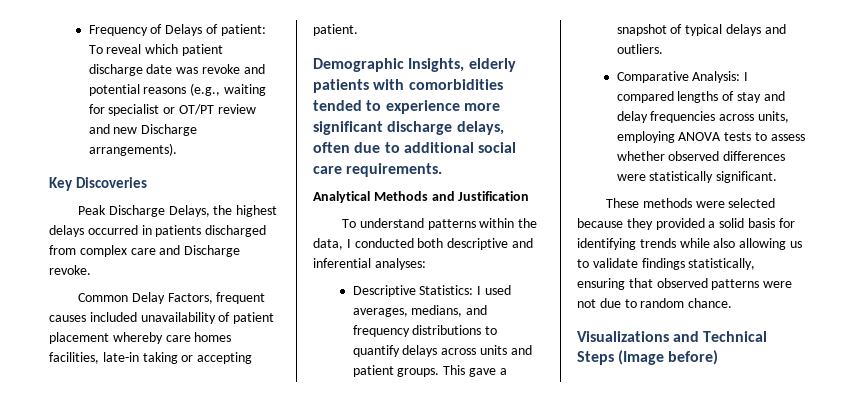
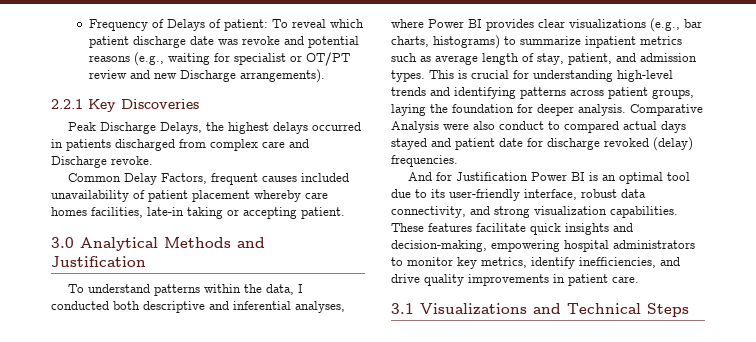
(177, 149) none -> [51,99,83,109] 2.2.1
[313,58,516,72] [313,79,503,93] [313,100,500,114] [313,121,504,135] [313,142,517,153] [313,163,443,177] Demographic Insights, elderly patients with comorbidities tended to experience more significant discharge delays, often due to additional social care requirements. // -> [51,237,74,248] 3.0
[374,258,426,270] [352,285,511,297] [352,305,488,317] [352,325,498,337] [352,345,532,357] [352,365,507,377] [616,24,786,36] [616,44,663,54] [616,71,749,83] [616,91,785,103] [616,111,789,123] [616,131,805,143] [616,151,786,161] [616,171,778,183] [605,198,776,208] [577,218,795,230] [577,238,802,250] [577,258,756,270] [577,278,793,290] [577,298,733,308] analyses: // Descriptive Statistics: I used averages, medians, and frequency distributions to quantify delays across units and patient groups. This gave a snapshot of typical delays and outliers. // Comparative Analysis: I compared lengths of stay and delay frequencies across units, employing ANOVA tests to assess whether observed differences were statistically significant. // These methods were selected because they provided a solid basis for identifying trends while also allowing us to validate findings statistically, ensuring that observed patterns were not due to random chance. // -> [295,301,345,313] [391,18,702,32] [391,35,682,49] [391,53,697,65] [391,70,673,82] [391,87,694,99] [391,104,703,116] [391,121,686,133] [391,137,693,151] [391,155,458,167] [408,172,691,184] [391,189,646,201] [391,206,678,218] [391,223,633,235] [391,240,695,252] [391,257,680,269] [391,274,639,286] [391,303,414,314] analyses, where Power BI provides clear visualizations (e.g., bar charts, histograms) to summarize inpatient metrics such as average length of stay, patient, and admission types. This is crucial for understanding high-level trends and identifying patterns across patient groups, laying the foundation for deeper analysis. Comparative Analysis were also conduct to compared actual days stayed and patient date for discharge revoked (delay) frequencies. // And for Justification Power BI is an optimal tool due to its user-friendly interface, robust data connectivity, and strong visualization capabilities. These features facilitate quick insights and decision-making, empowering hospital administrators to monitor key metrics, identify inefficiencies, and drive quality improvements in patient care. // 3.1
[618,350,719,365] (Image before) -> (689, 310) none

